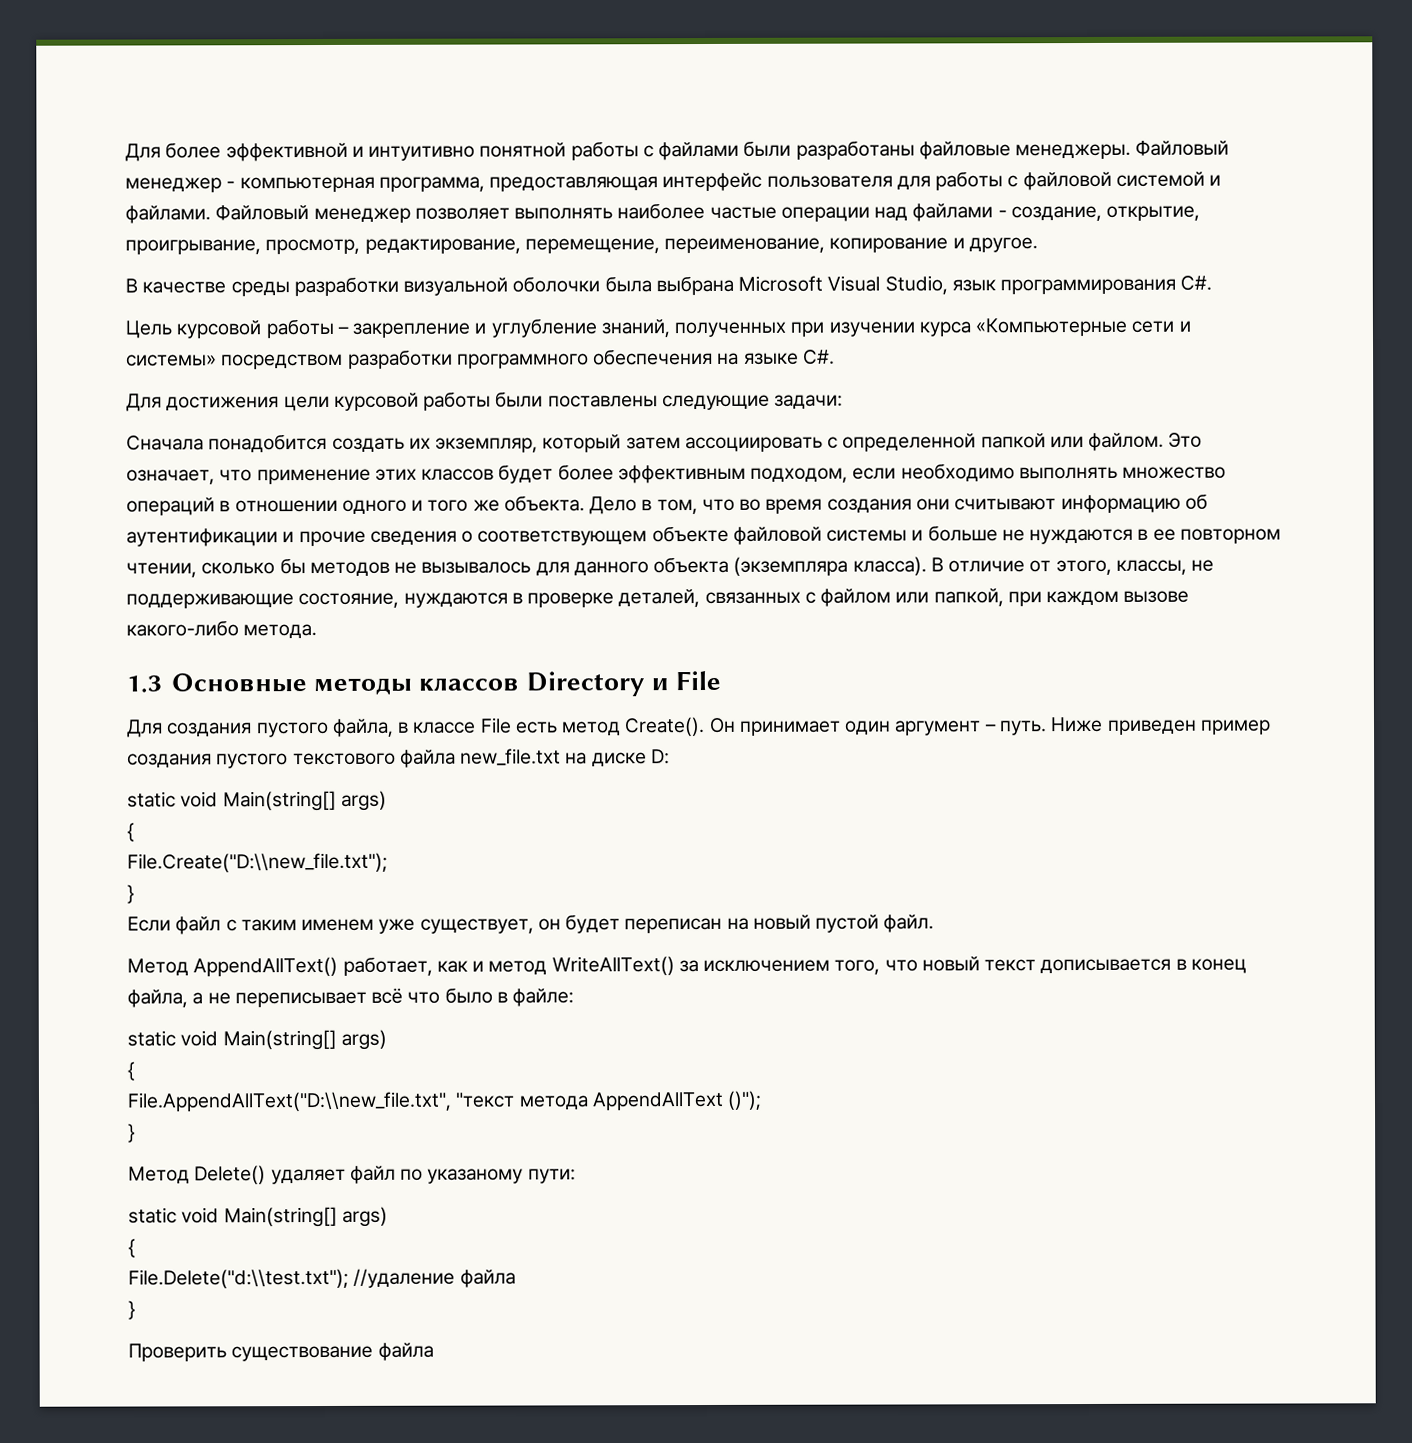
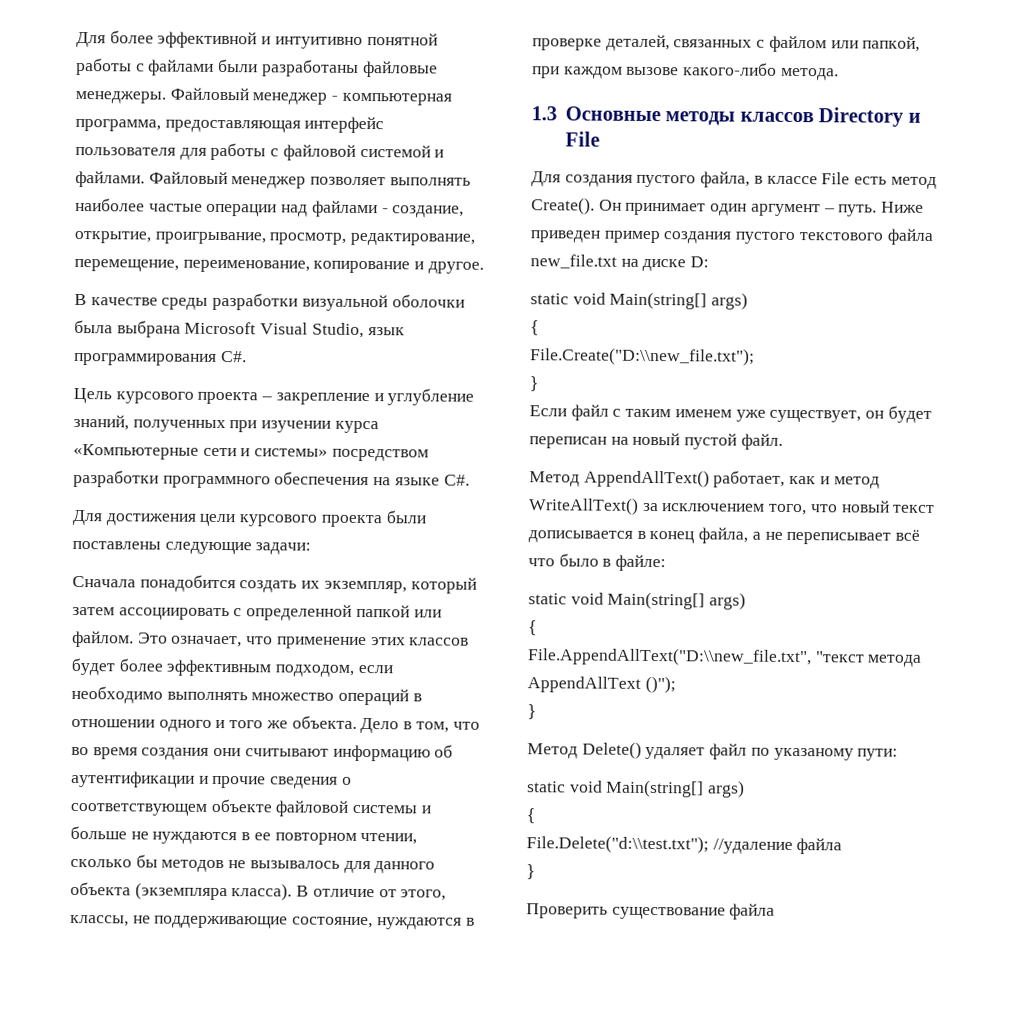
[176,318,334,339] курсовой работы -> [115,391,259,405] курсового проекта
[333,391,492,411] курсовой работы -> [239,514,382,528] курсового проекта

